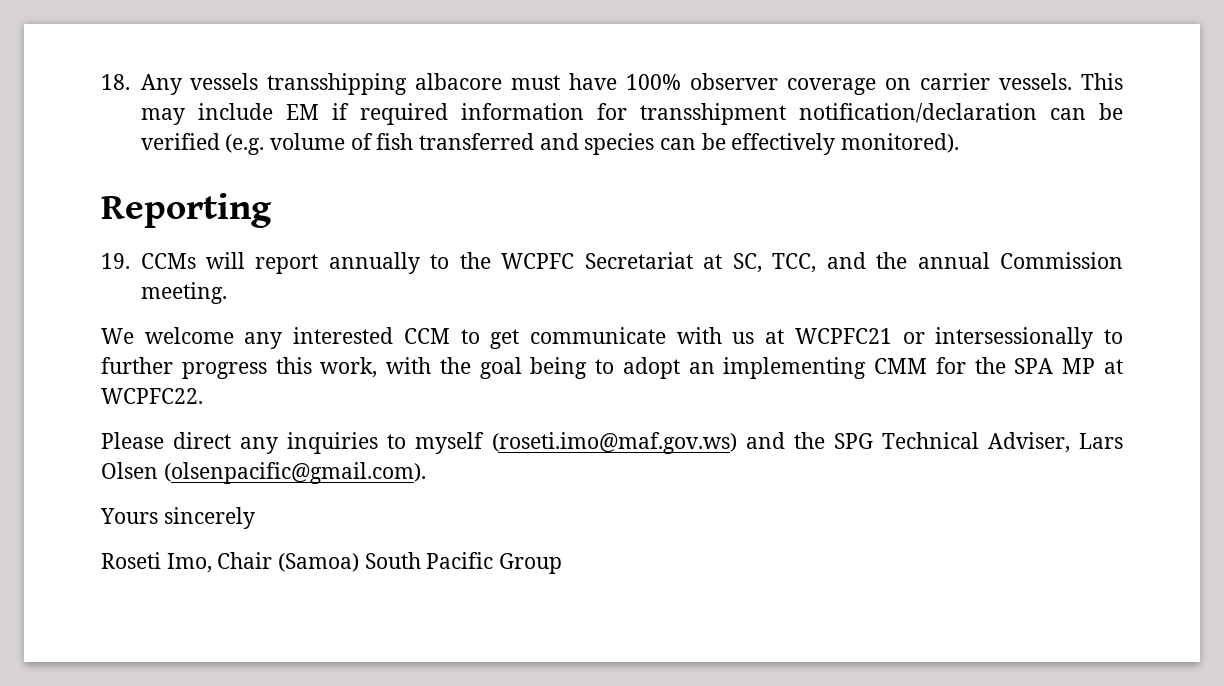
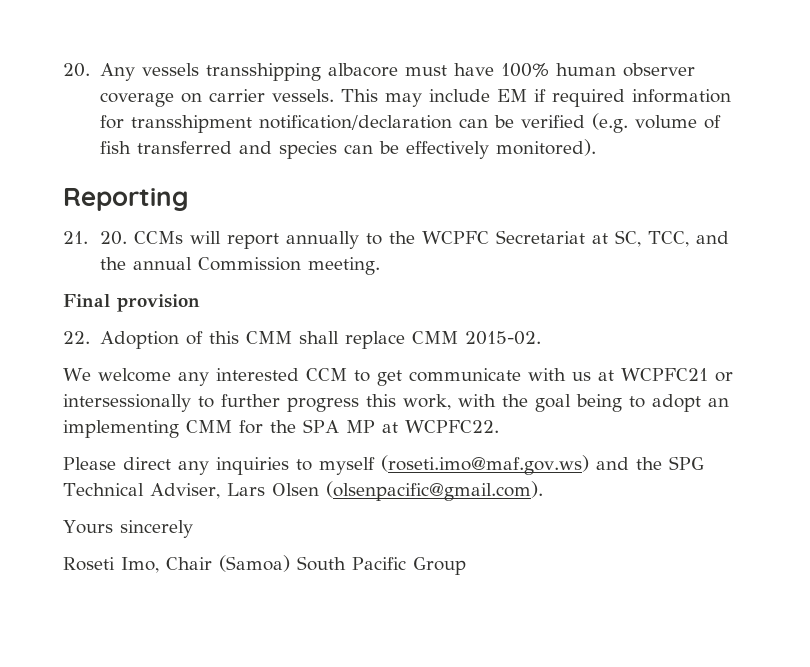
[101,74,130,90] 18. -> [63,63,90,77] 20.
(682, 82) none -> [556,63,617,76] human
[101,253,130,269] 19. -> [63,231,128,245] 21. 20.
(227, 293) none -> [63,294,200,312] [63,331,542,349] // Final provision // 22. Adoption of this CMM shall replace CMM 2015-02.

